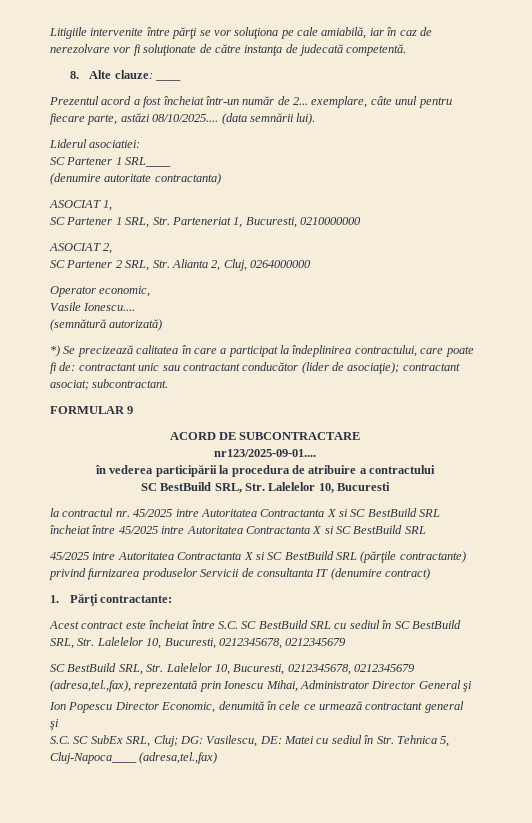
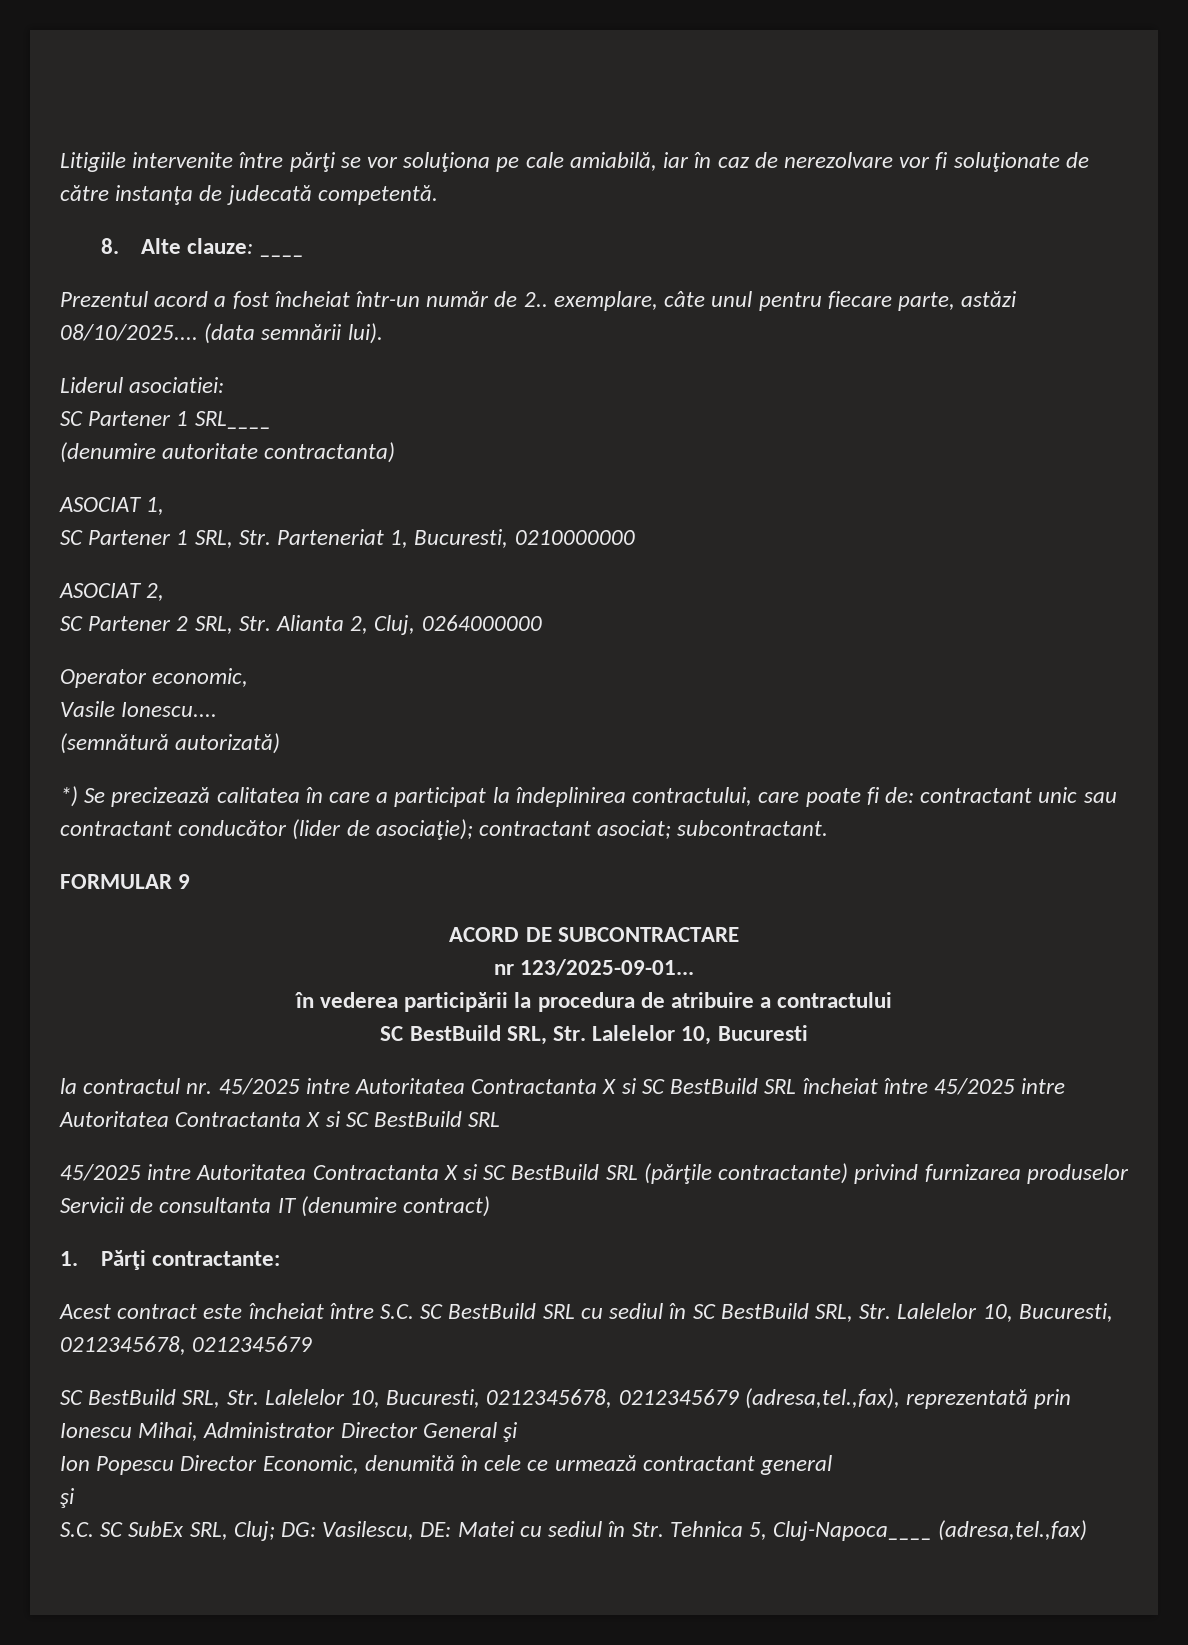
[293,97,308,105] 2... -> [523,292,548,307] 2..
[214,449,316,457] nr123/2025-09-01.... -> [493,959,695,976] nr 123/2025-09-01...

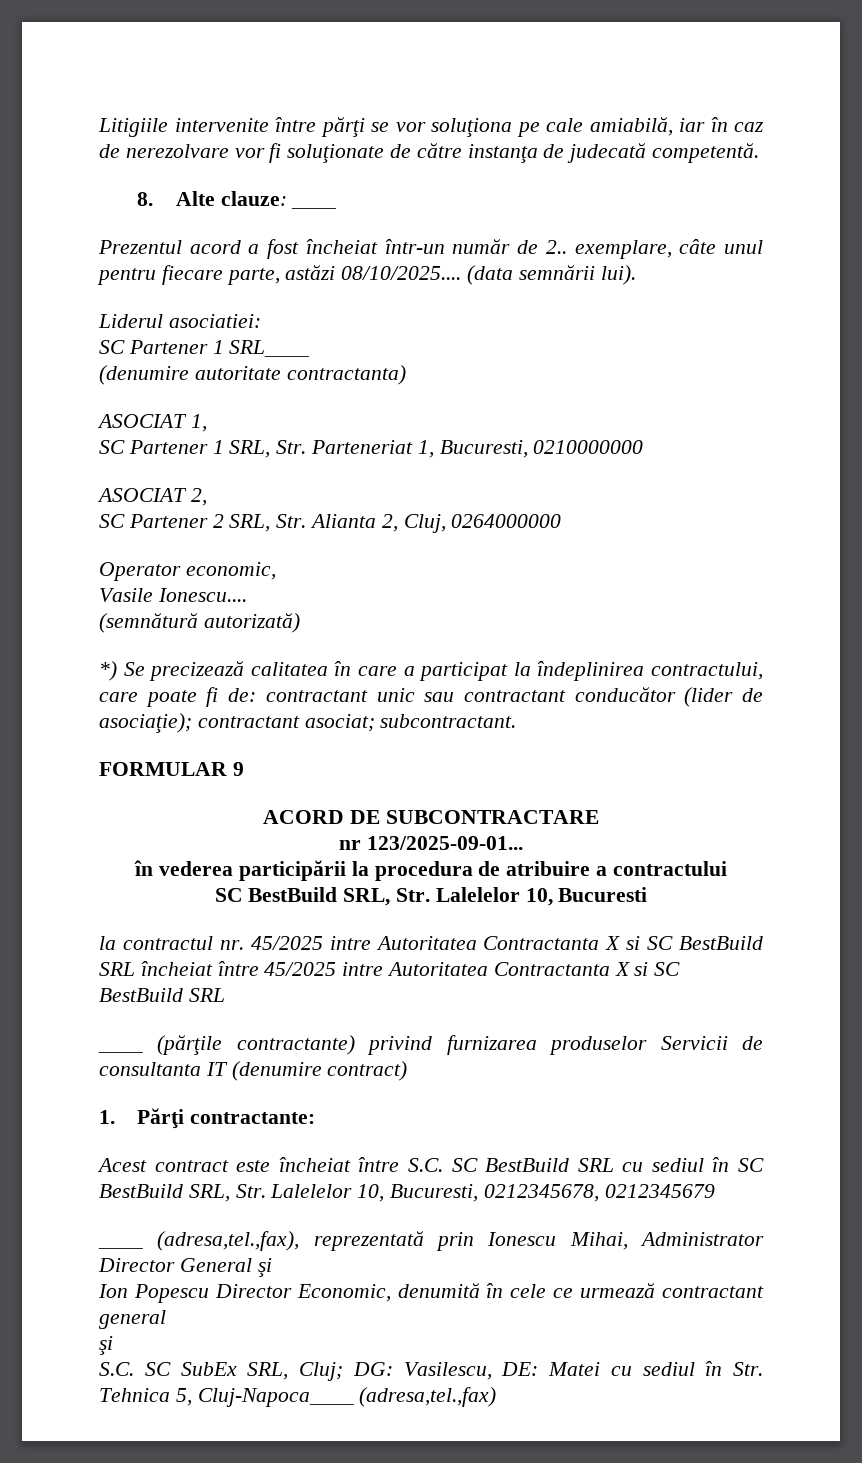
[60,1164,638,1181] 45/2025 intre Autoritatea Contractanta X si SC BestBuild SRL -> [98,1050,143,1053] ____
[60,1389,739,1408] SC BestBuild SRL, Str. Lalelelor 10, Bucuresti, 0212345678, 0212345679 -> [98,1246,143,1249] ____

